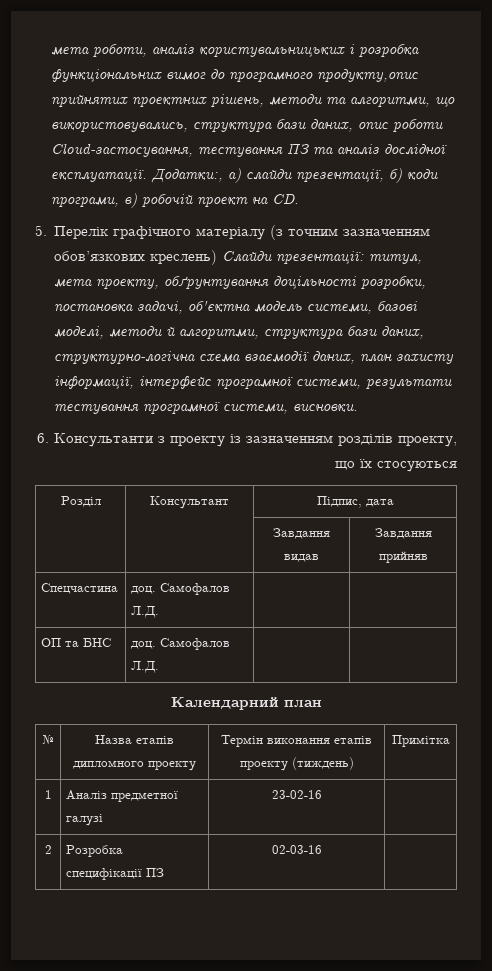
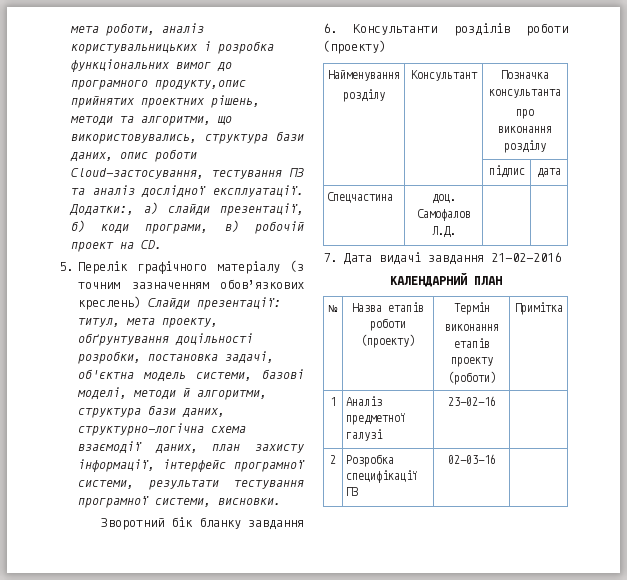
[37,433,457,447] [335,459,457,472] [60,496,101,507] [150,496,229,509] [316,496,394,508] [273,528,330,539] [284,554,319,562] [374,528,432,539] [378,551,428,563] [41,583,119,594] [131,583,231,595] [131,606,160,618] [41,638,112,647] [131,638,231,650] [131,661,160,673] [170,697,322,710] 6. Консультанти з проекту із зазначенням розділів проекту, що їх стосуються // Розділ | Консультант | Підпис, дата // | | Завдання видав | Завдання прийняв // Спецчастина | доц. Самофалов Л.Д. | | // ОП та БНС | доц. Самофалов Л.Д. | | // Календарний план -> [101,517,304,530] [323,23,568,36] [323,40,386,54] [328,70,400,81] [343,89,385,102] [410,70,478,81] [501,70,549,79] [489,89,561,98] [516,109,534,119] [498,126,552,133] [504,140,546,153] [488,165,525,178] [537,168,561,178] [327,192,394,203] [431,194,456,204] [416,209,471,221] [431,226,456,238] [323,252,561,265] [389,273,502,287] Зворотний бік бланку завдання // 6. Консультанти розділів роботи (проекту) // Найменування // розділу | Консультант | Позначка консультанта // про виконання розділу // | | підпис | дата // Спецчастина | доц. Самофалов Л.Д. | | // 7. Дата видачі завдання 21-02-2016 // КАЛЕНДАРНИЙ ПЛАН
[73,760,196,771] дипломного проекту -> [370,318,406,331] [361,334,415,348] роботи (проекту)
(263, 741) none -> (490, 308) //
[291,757,354,770] (тиждень) -> [447,371,496,385] (роботи)

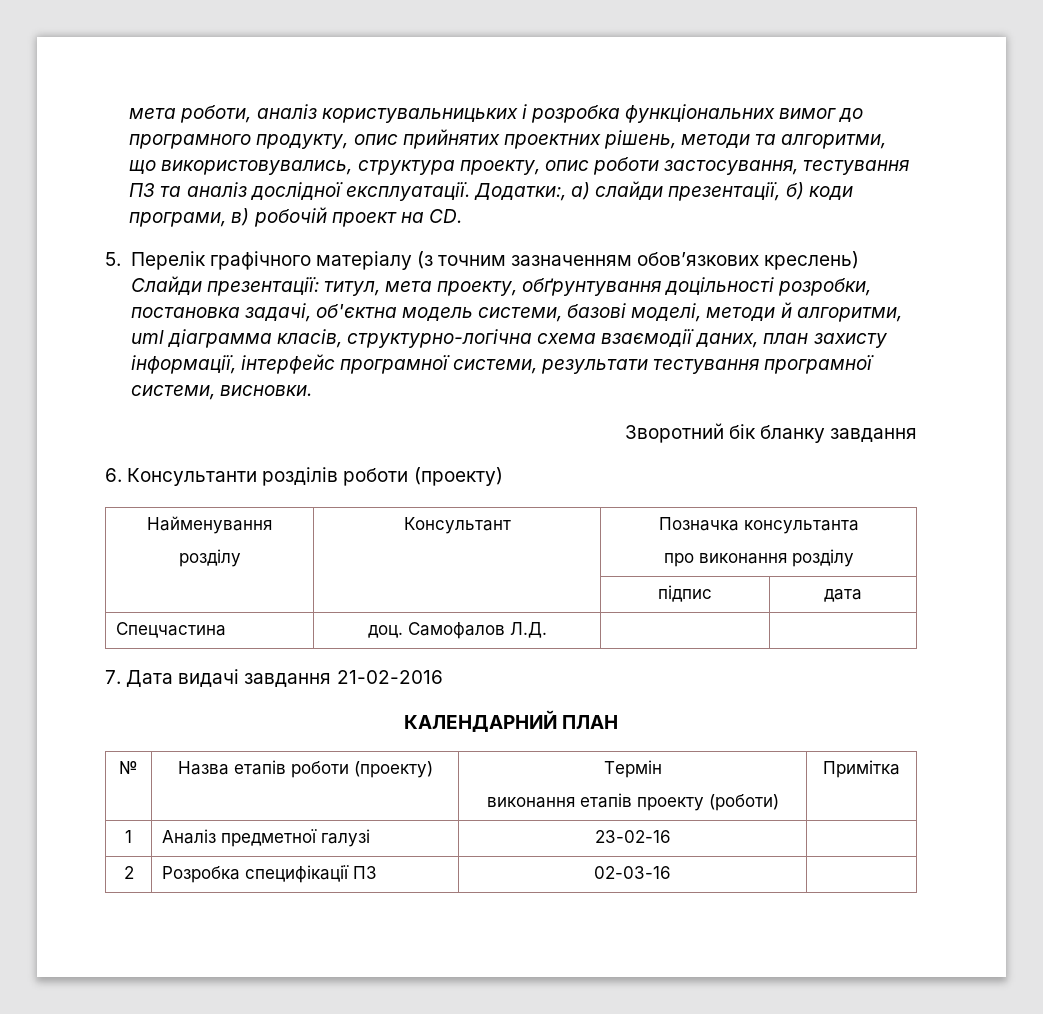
[154,80,246,90] продукту,опис -> [256,134,398,149] продукту, опис
[276,131,304,141] [69,152,113,162] бази даних, -> [459,160,540,175] проекту,
[70,168,204,179] Cloud-застосування, -> [664,160,799,175] застосування,
[78,405,226,418] структура бази даних, -> [130,329,342,348] uml діаграмма класів,

